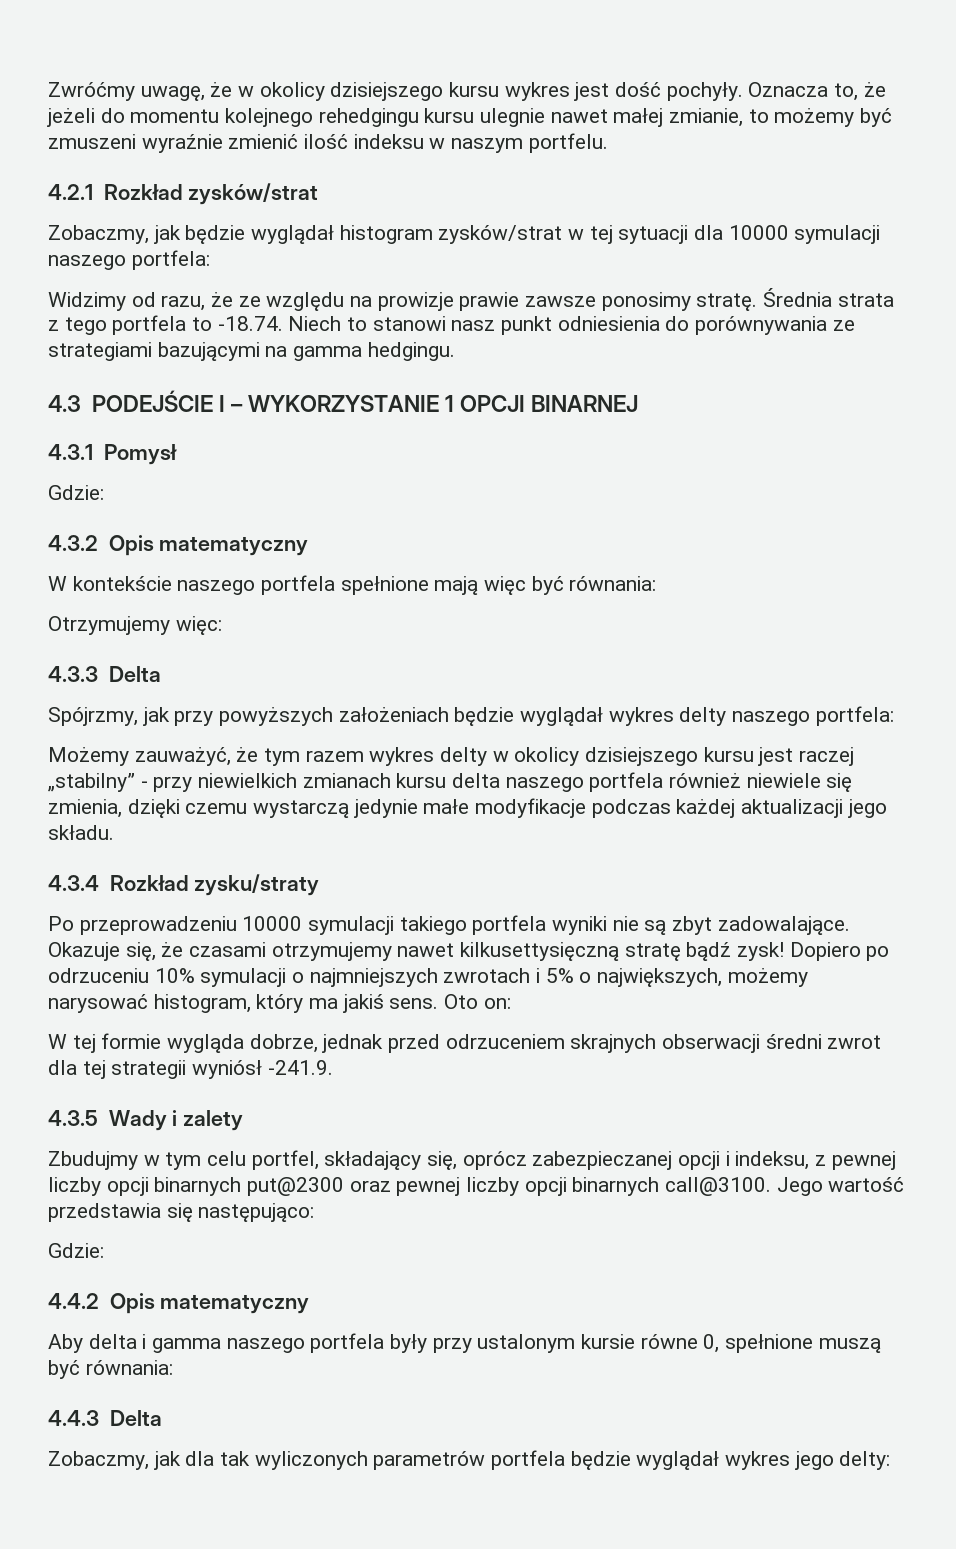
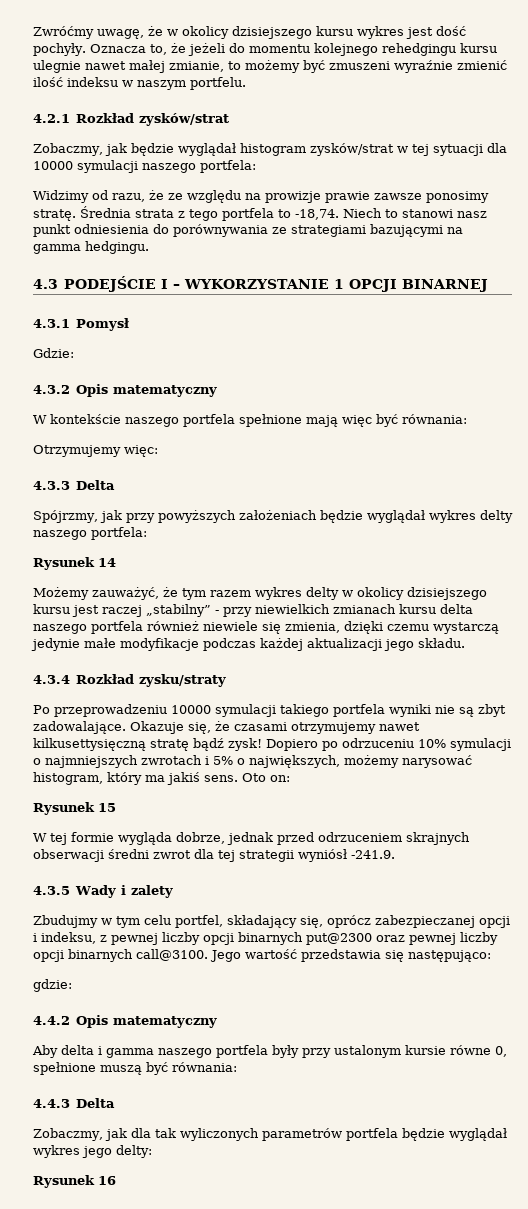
[217,316,283,331] -18.74. -> [295,209,339,220] -18,74.
(894, 716) none -> [33,557,116,570] // Rysunek 14
(511, 1003) none -> [33,802,116,815] // Rysunek 15
[48,1243,104,1258] Gdzie: -> [33,979,72,992] gdzie:
(891, 1460) none -> [33,1175,116,1188] // Rysunek 16

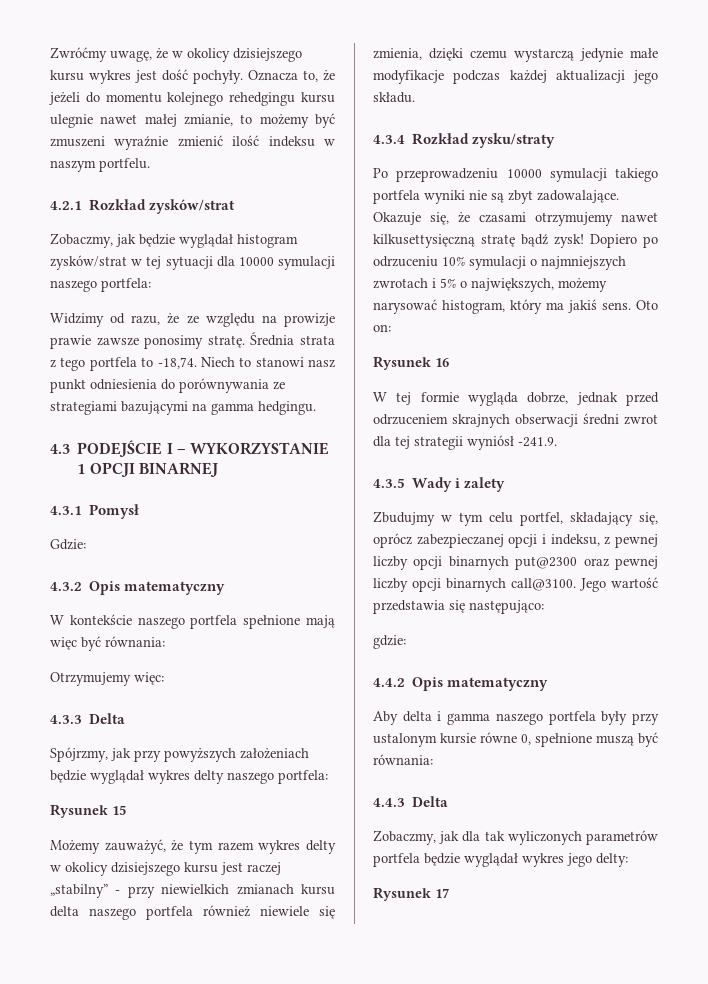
[98,558,116,567] 14 -> [112,805,126,815] 15
[98,803,116,812] 15 -> [435,358,449,367] 16
[98,1176,116,1185] 16 -> [435,888,449,898] 17

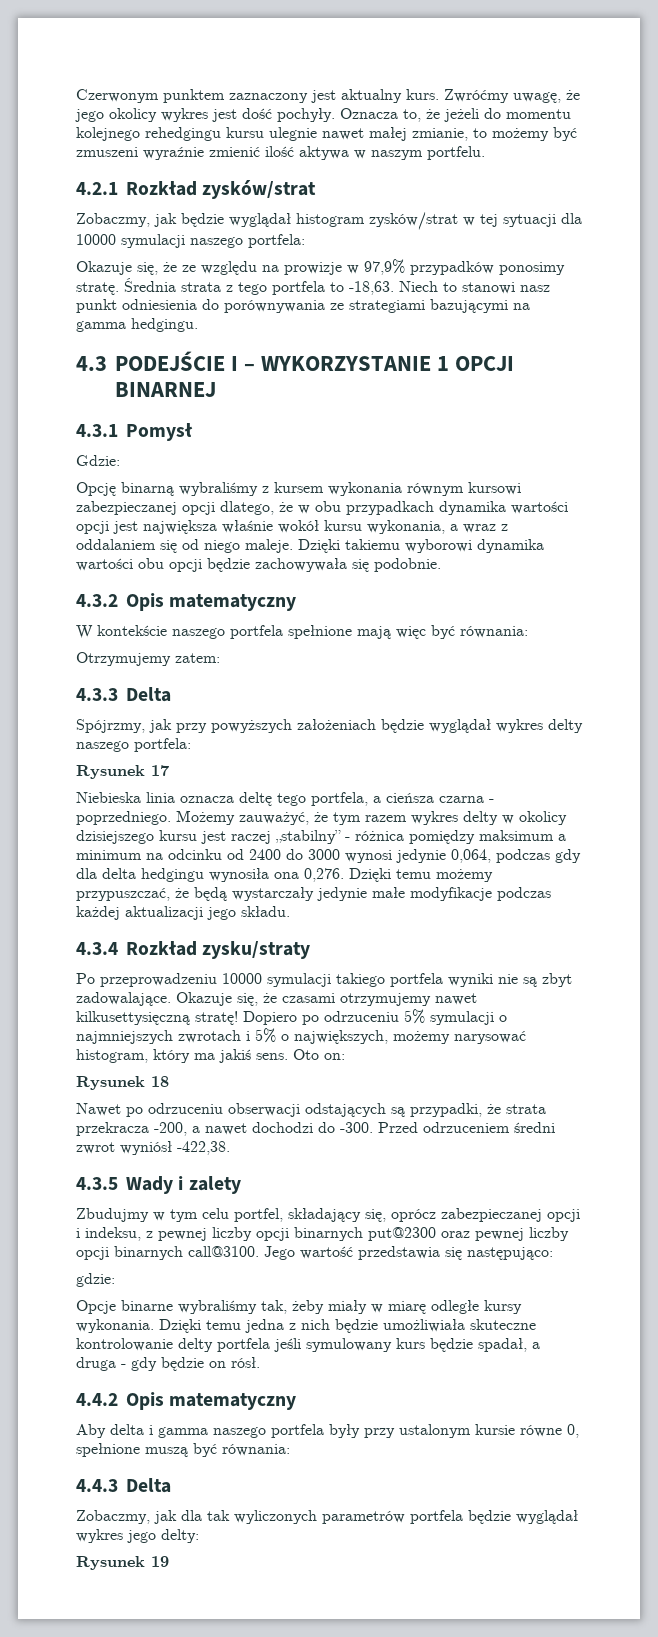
[50,47,302,62] [50,70,84,81] Zwróćmy uwagę, że w okolicy dzisiejszego kursu -> [76,89,580,103] [75,108,157,122] Czerwonym punktem zaznaczony jest aktualny kurs. Zwróćmy uwagę, że jego okolicy
[268,136,315,147] indeksu -> [299,146,349,160] aktywa
[50,313,161,327] Widzimy od razu, -> [76,261,158,275] Okazuje się,
[50,335,139,349] prawie zawsze -> [347,259,494,275] w 97,9% przypadków
[157,357,197,369] -18,74. -> [349,281,394,295] -18,63.
(86, 544) none -> [76,482,521,496] [76,501,568,515] [76,520,508,534] [76,539,544,553] [76,558,441,572] // Opcję binarną wybraliśmy z kursem wykonania równym kursowi zabezpieczanej opcji dlatego, że w obu przypadkach dynamika wartości opcji jest największa właśnie wokół kursu wykonania, a wraz z oddalaniem się od niego maleje. Dzięki takiemu wyborowi dynamika wartości obu opcji będzie zachowywała się podobnie.
[134,672,164,685] więc: -> [175,653,220,663] zatem:
[112,805,126,815] 15 // -> [151,765,169,776] [76,792,494,806] [76,811,171,825] 17 // Niebieska linia oznacza deltę tego portfela, a cieńsza czarna - poprzedniego.
[127,884,335,898] [50,905,335,920] [373,48,574,62] przy niewielkich zmianach kursu delta naszego portfela również niewiele się zmienia, dzięki czemu wystarczą -> [355,830,566,844] [76,849,581,863] [76,868,493,882] [76,887,314,901] różnica pomiędzy maksimum a minimum na odcinku od 2400 do 3000 wynosi jedynie 0,064, podczas gdy dla delta hedgingu wynosiła ona 0,276. Dzięki temu możemy przypuszczać, że będą wystarczały
[481,234,584,248] stratę bądź zysk! -> [195,1011,238,1025] stratę!
[442,256,465,266] 10% -> [404,1009,425,1024] 5%
[435,358,449,367] [373,392,659,406] [373,413,658,428] [373,435,557,450] 16 // W tej formie wygląda dobrze, jednak przed odrzuceniem skrajnych obserwacji średni zwrot dla tej strategii wyniósł -241.9. -> [151,1076,169,1087] [76,1103,546,1117] [76,1122,555,1136] [76,1141,230,1155] 18 // Nawet po odrzuceniu obserwacji odstających są przypadki, że strata przekracza -200, a nawet dochodzi do -300. Przed odrzuceniem średni zwrot wyniósł -422,38.
(406, 642) none -> [76,1300,522,1314] [76,1319,536,1333] [76,1338,540,1352] [76,1357,260,1371] // Opcje binarne wybraliśmy tak, żeby miały w miarę odległe kursy wykonania. Dzięki temu jedna z nich będzie umożliwiała skuteczne kontrolowanie delty portfela jeśli symulowany kurs będzie spadał, a druga - gdy będzie on rósł.
[435,888,449,898] 17 -> [151,1556,169,1567] 19

